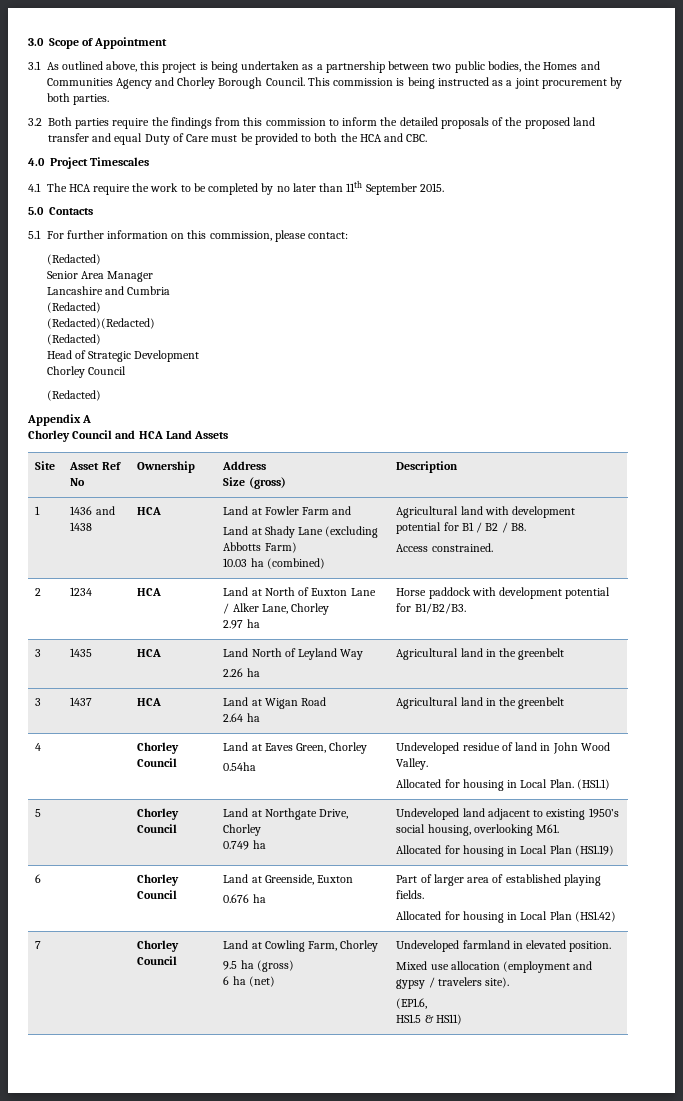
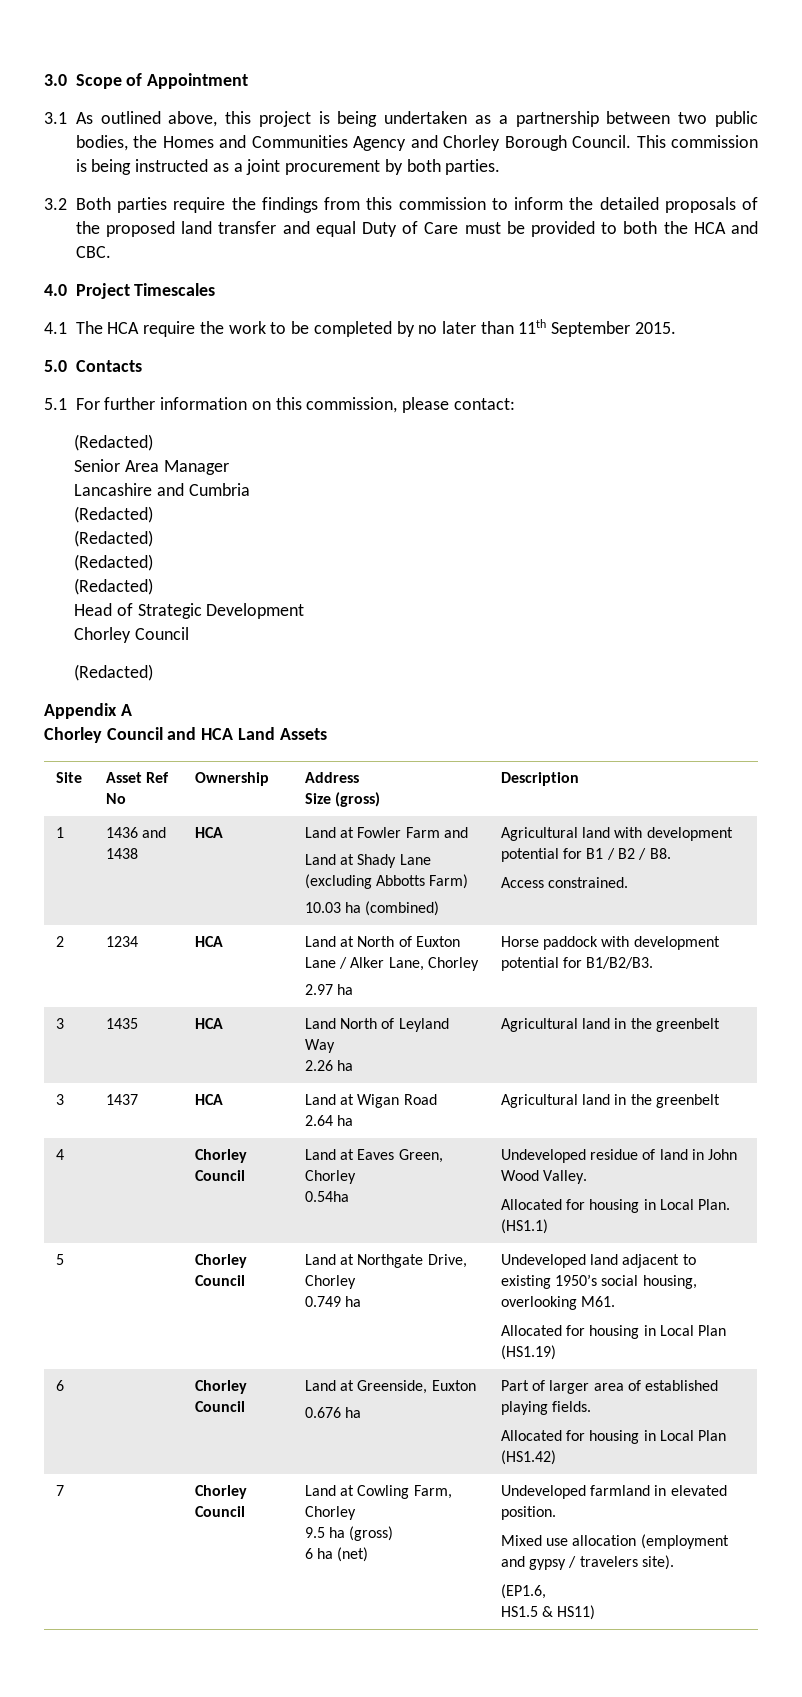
[46,318,155,329] (Redacted)(Redacted) -> [74,530,154,547] [74,554,154,571] (Redacted) // (Redacted)

